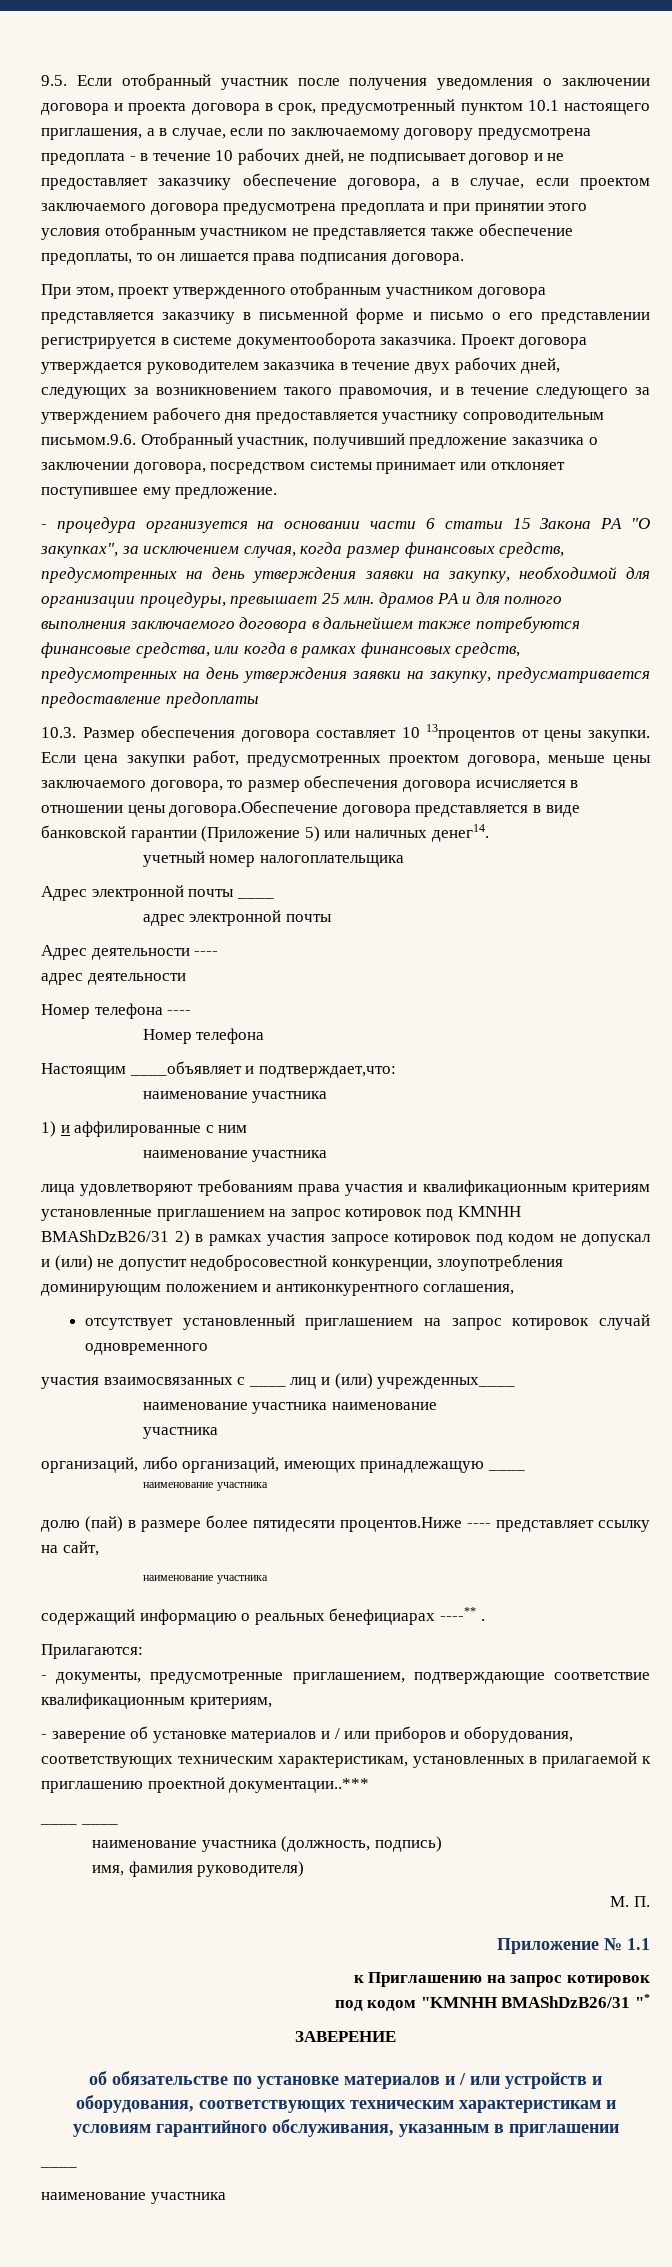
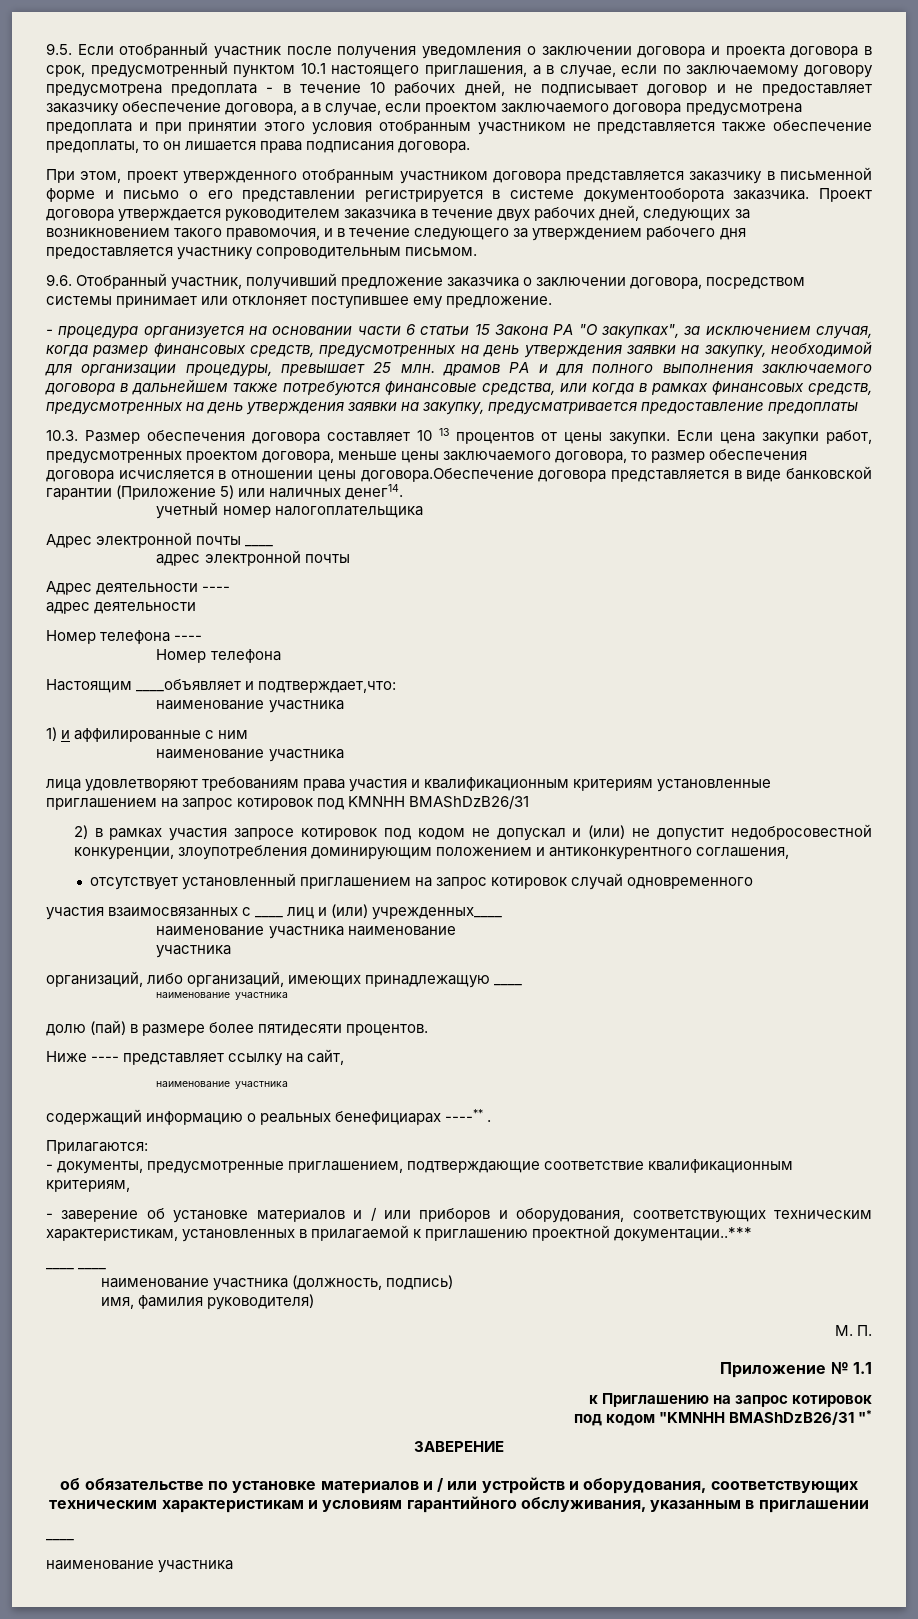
[41,434,136,445] письмом.9.6. -> [405,247,478,256] [46,274,72,286] письмом. // 9.6.
[426,724,516,742] 13процентов -> [439,428,534,444] 13 процентов
(169, 1236) none -> (530, 802) //
[340,1517,462,1532] процентов.Ниже -> [346,1024,429,1036] [46,1051,87,1062] процентов. // Ниже

